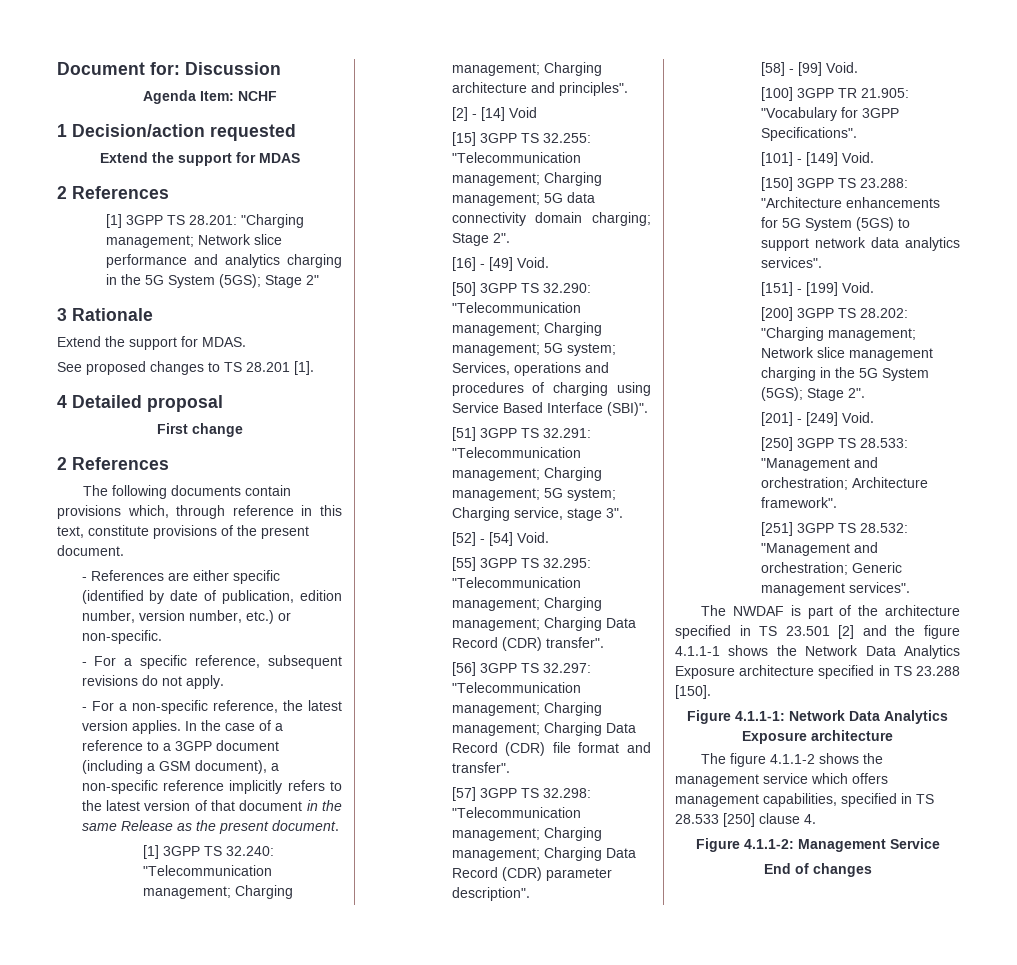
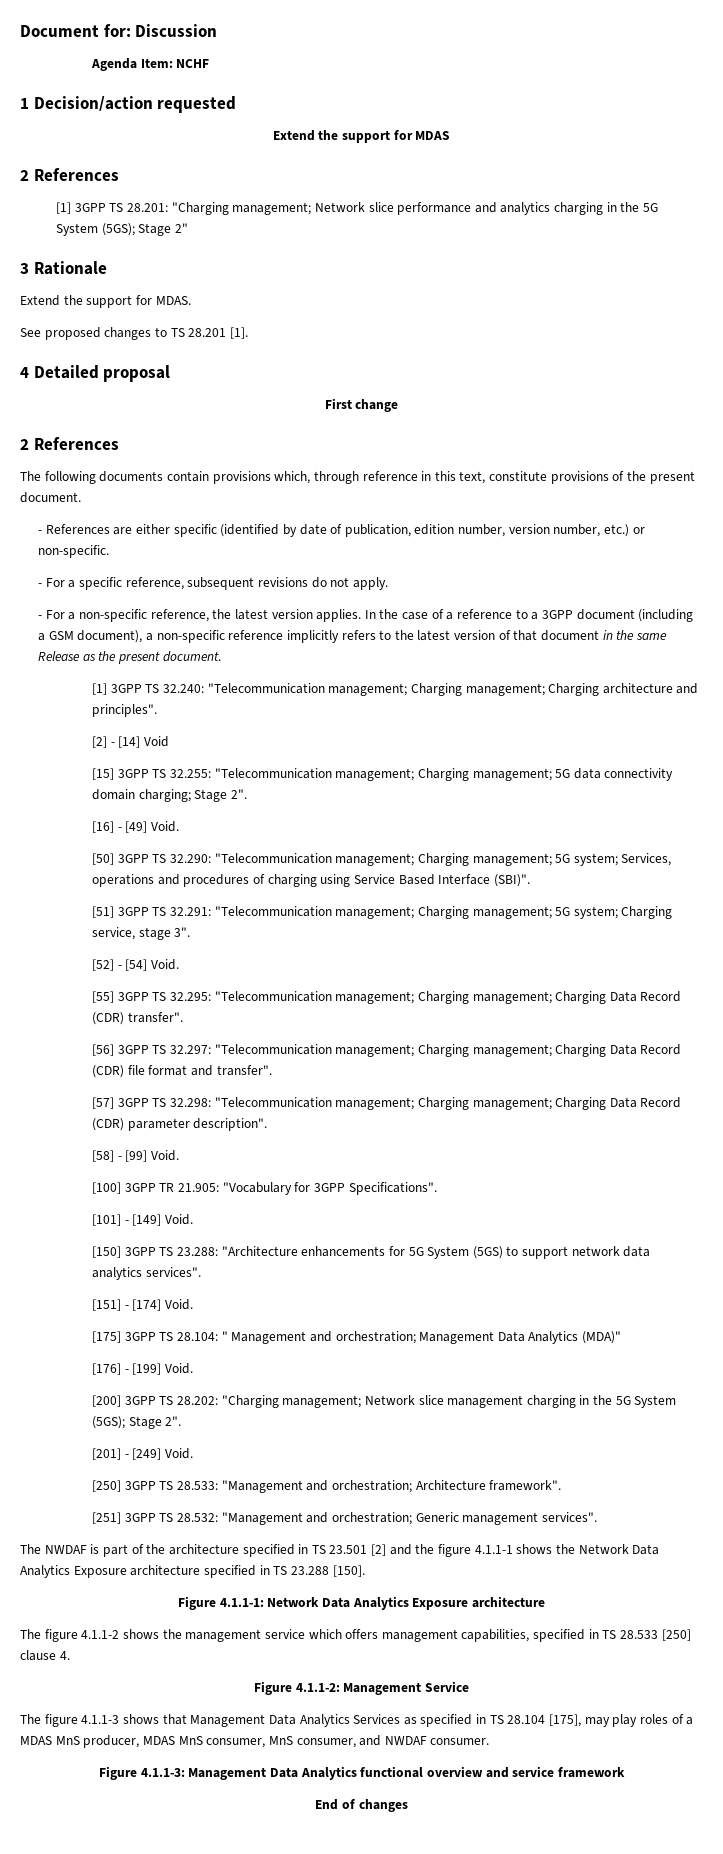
(802, 291) none -> [132,1299,193,1311] [91,1331,622,1344] [91,1363,129,1375] [174] Void. // [175] 3GPP TS 28.104: " Management and orchestration; Management Data Analytics (MDA)" // [176] -
(940, 843) none -> [20,1714,694,1727] [20,1735,490,1748] [99,1766,625,1780] // The figure 4.1.1-3 shows that Management Data Analytics Services as specified in TS 28.104 [175], may play roles of a MDAS MnS producer, MDAS MnS consumer, MnS consumer, and NWDAF consumer. // Figure 4.1.1-3: Management Data Analytics functional overview and service framework

